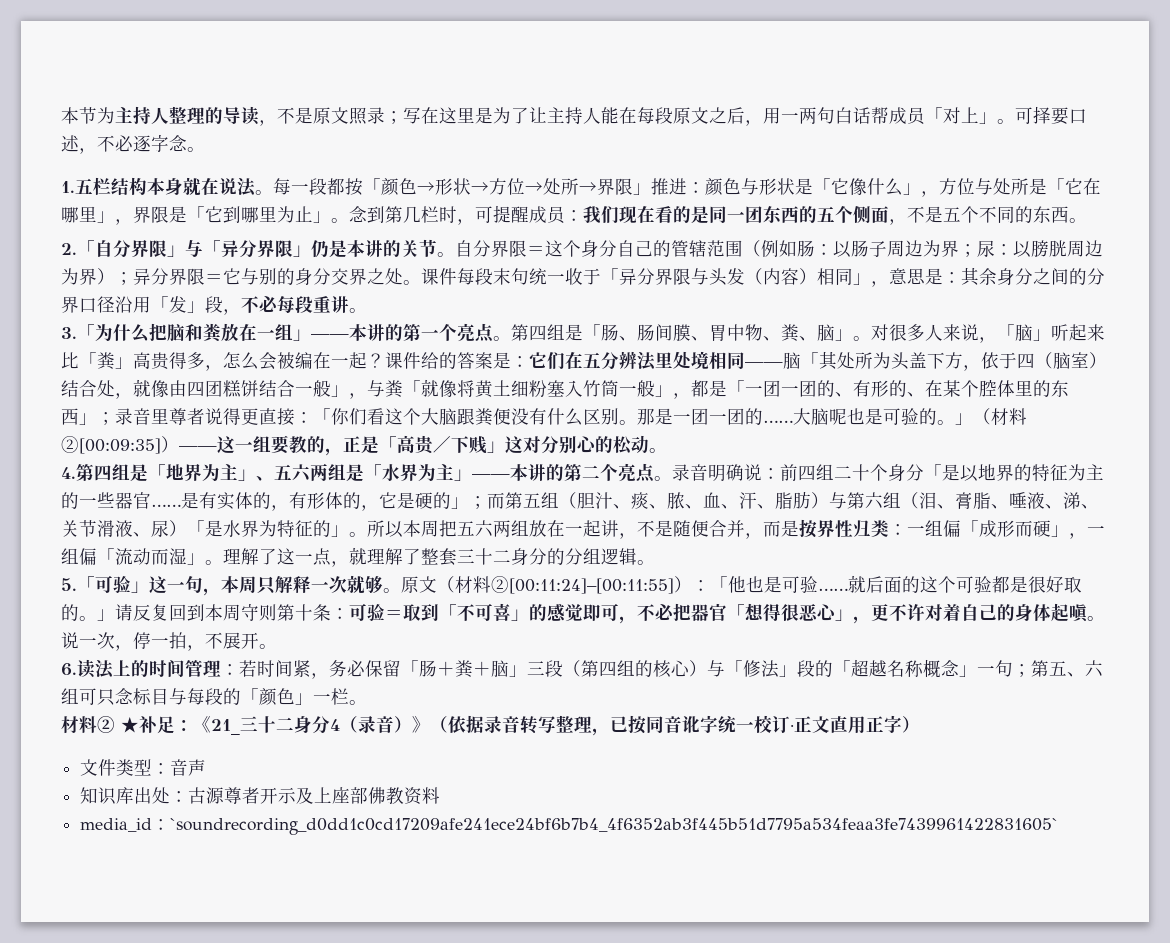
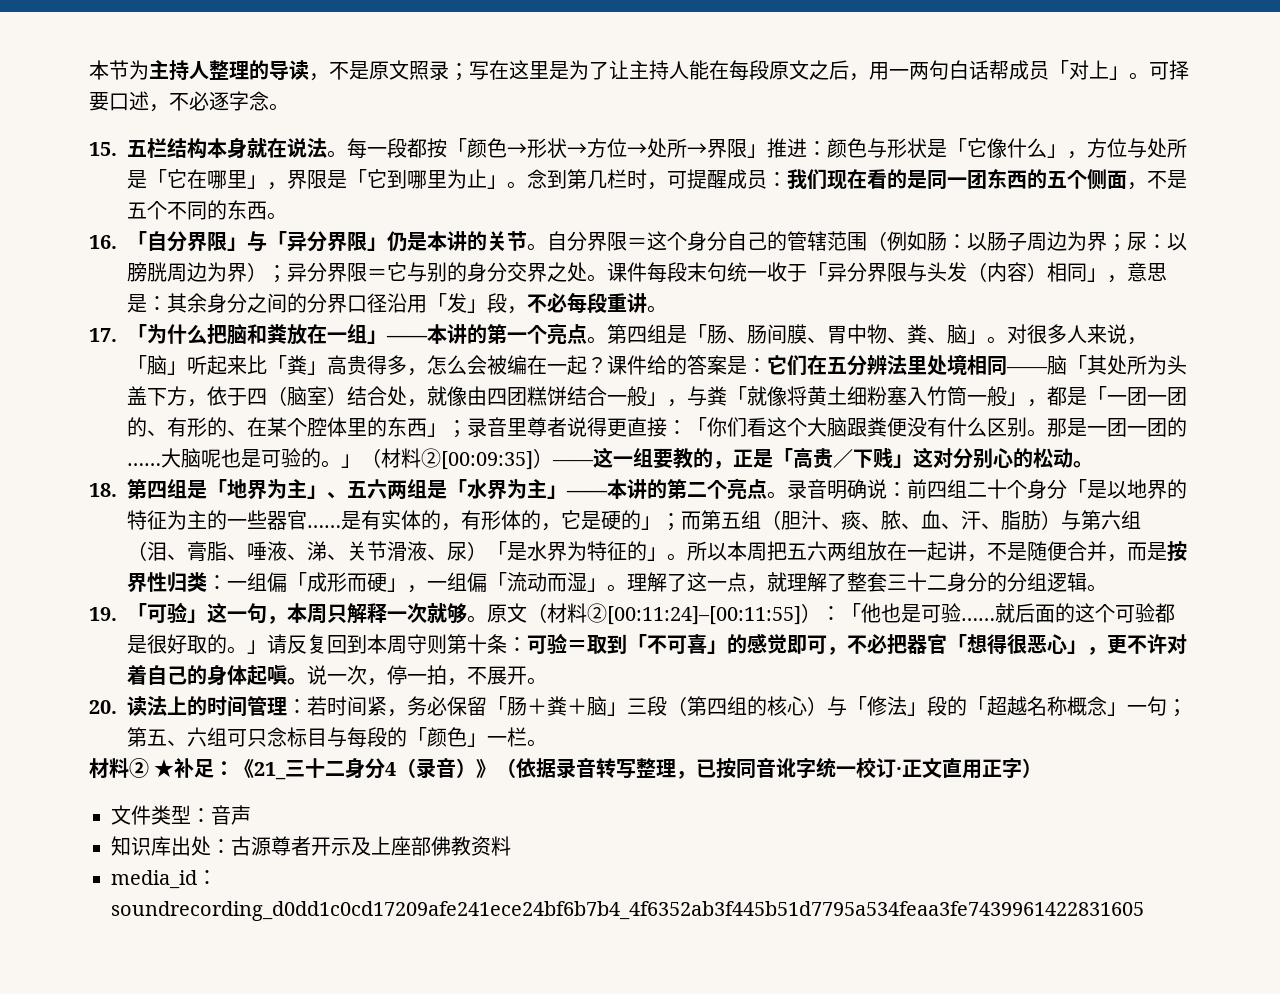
[61,181,75,193] 1. -> [89,142,117,156] 15.
[61,243,77,255] 2. -> [89,235,117,249] 16.
[61,327,77,339] 3. -> [89,328,117,342] 17.
[61,467,76,479] 4. -> [89,483,117,497] 18.
[61,578,77,591] 5. -> [89,607,117,621] 19.
[61,663,77,676] 6. -> [89,700,117,714] 20.
[170,818,1059,835] `soundrecording_d0dd1c0cd17209afe241ece24bf6b7b4_4f6352ab3f445b51d7795a534feaa3fe7439961422831605` -> [111,901,1144,921] soundrecording_d0dd1c0cd17209afe241ece24bf6b7b4_4f6352ab3f445b51d7795a534feaa3fe7439961422831605

